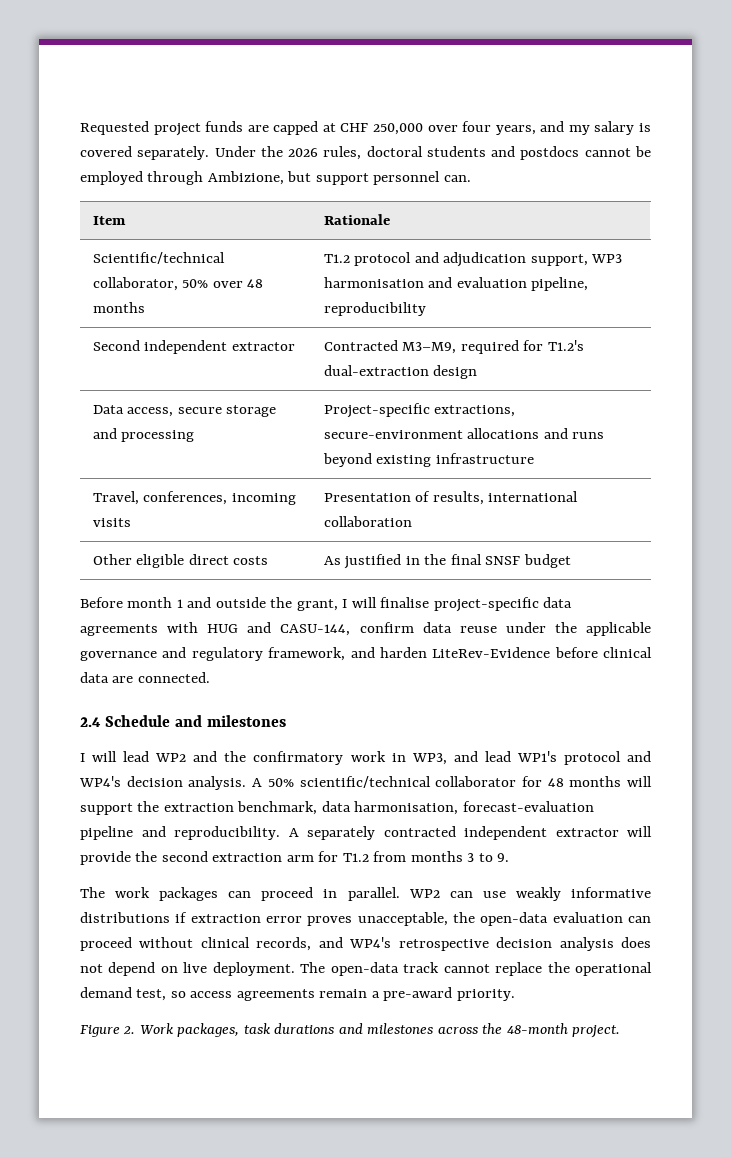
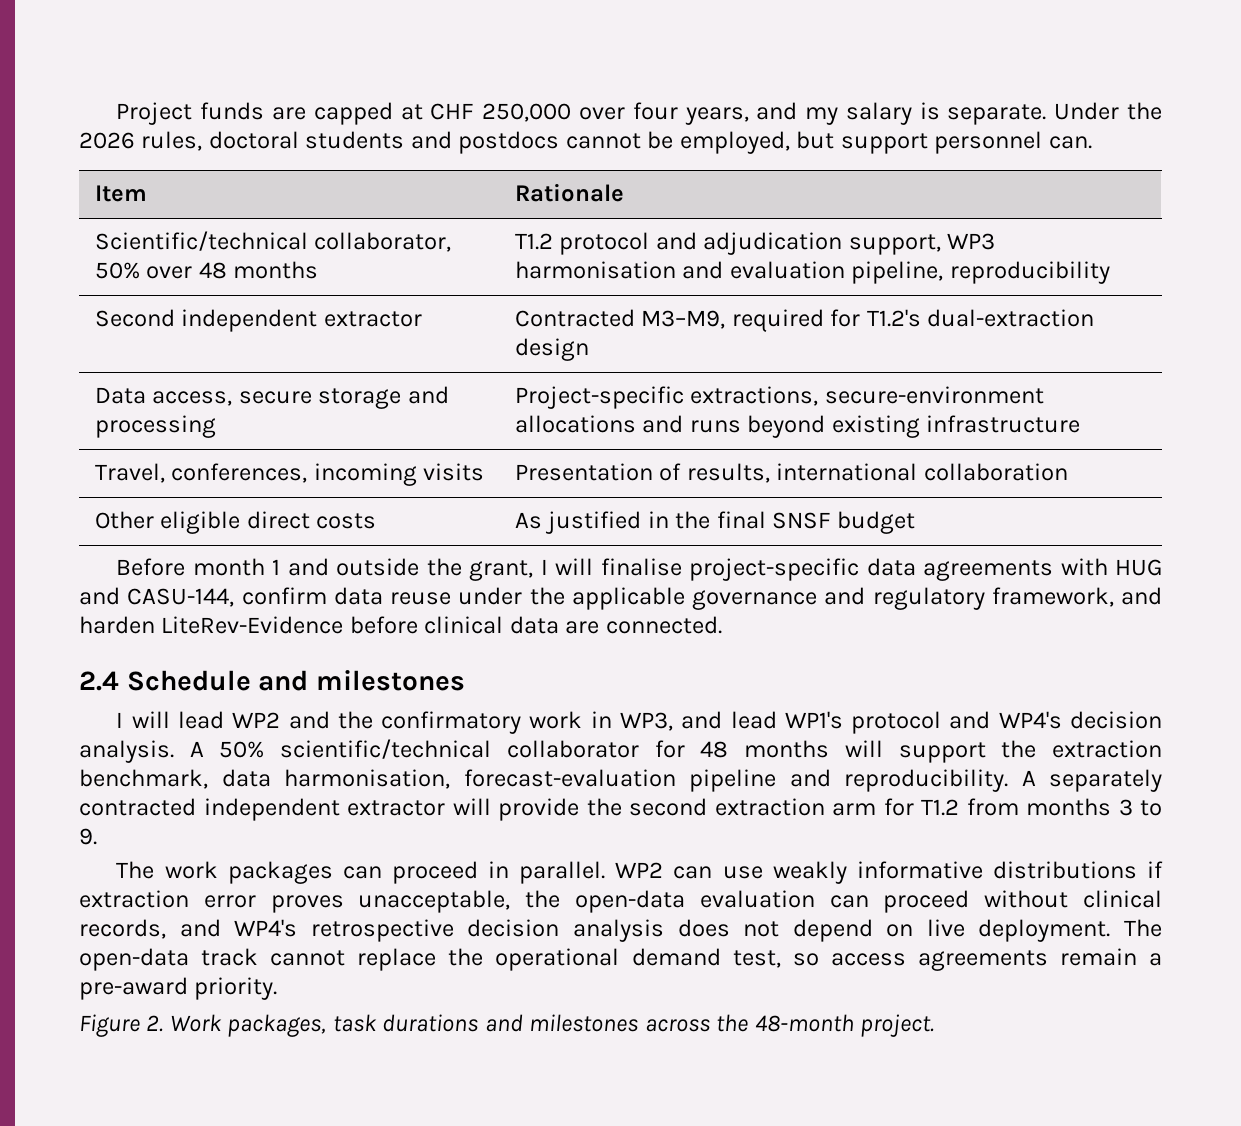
[80,121,201,136] Requested project -> [116,102,193,125] Project
[80,146,210,160] covered separately. -> [947,104,1047,125] separate.
[80,171,284,185] employed through Ambizione, -> [679,131,790,154] employed,

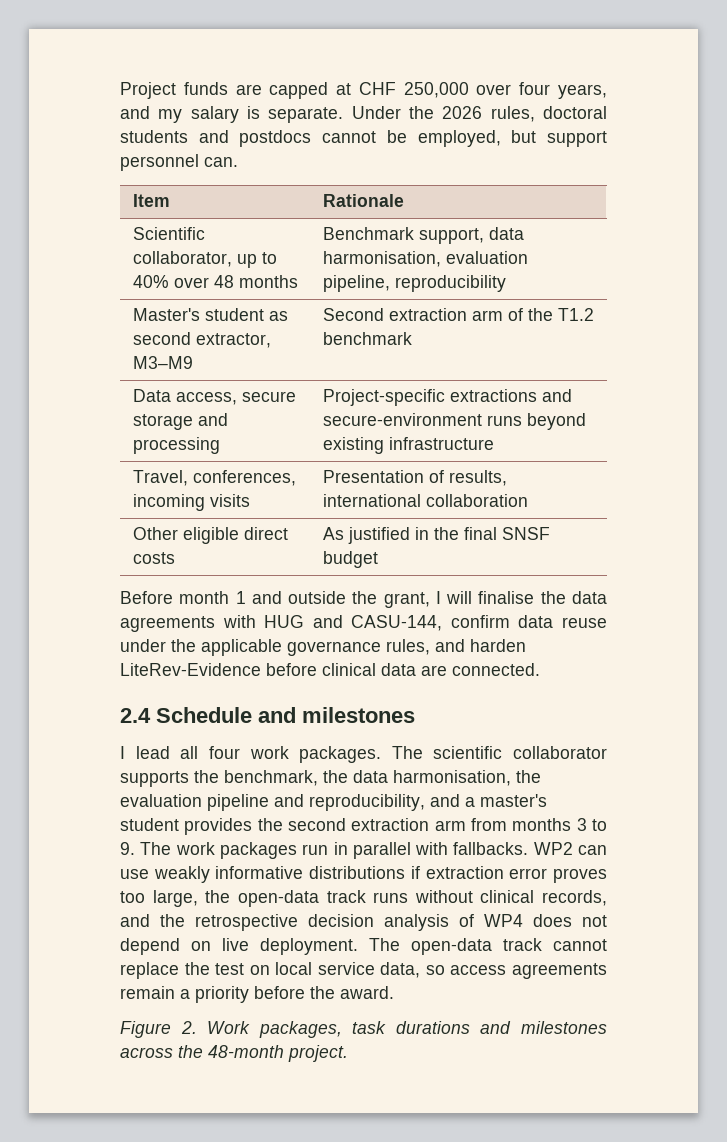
[94,231,452,252] [94,261,319,279] [514,232,995,255] [514,261,1110,284] [94,309,422,332] [514,309,1094,332] [514,338,589,361] Scientific/technical collaborator, 50% over 48 months | T1.2 protocol and adjudication support, WP3 harmonisation and evaluation pipeline, reproducibility // Second independent extractor | Contracted M3–M9, required for T1.2's dual-extraction design -> [132,227,205,240] [132,251,277,268] [132,275,298,288] [322,227,524,244] [322,251,528,267] [322,275,506,292] [132,308,288,321] [132,332,271,348] [132,356,193,369] [322,308,594,321] [322,332,412,345] Scientific collaborator, up to 40% over 48 months | Benchmark support, data harmonisation, evaluation pipeline, reproducibility // Master's student as second extractor, M3–M9 | Second extraction arm of the T1.2 benchmark
[690,386,1044,406] [514,415,684,433] extractions, secure-environment allocations and -> [449,389,572,402] [322,413,482,426] extractions and secure-environment
[689,558,860,581] project-specific -> [540,591,566,604] the
[824,587,1114,610] and regulatory framework, -> [386,639,430,655] rules,
[131,711,1162,734] [79,739,1163,763] [79,769,1162,792] [79,798,579,821] will lead WP2 and the confirmatory work in WP3, and lead WP1's protocol and WP4's decision analysis. A 50% scientific/technical collaborator for 48 months will support the extraction benchmark, data harmonisation, forecast-evaluation pipeline and reproducibility. A separately contracted independent extractor will provide -> [135,746,607,763] [120,770,541,787] [120,794,547,811] [120,818,253,835] lead all four work packages. The scientific collaborator supports the benchmark, the data harmonisation, the evaluation pipeline and reproducibility, and a master's student provides
[883,798,959,816] for T1.2 -> (466, 825) none
(97, 836) // -> (135, 848) none
[342,861,606,884] can proceed in parallel. -> [302,842,529,859] run in parallel with fallbacks.
[358,890,970,913] unacceptable, the open-data evaluation can proceed -> [120,890,409,907] too large, the open-data track runs
[234,919,298,937] WP4's -> [160,914,185,927] the
(664, 930) none -> [459,914,523,927] of WP4
[495,948,781,971] operational demand test, -> [215,962,421,978] test on local service data,
[79,977,278,1000] pre-award priority. -> [195,986,394,1003] priority before the award.

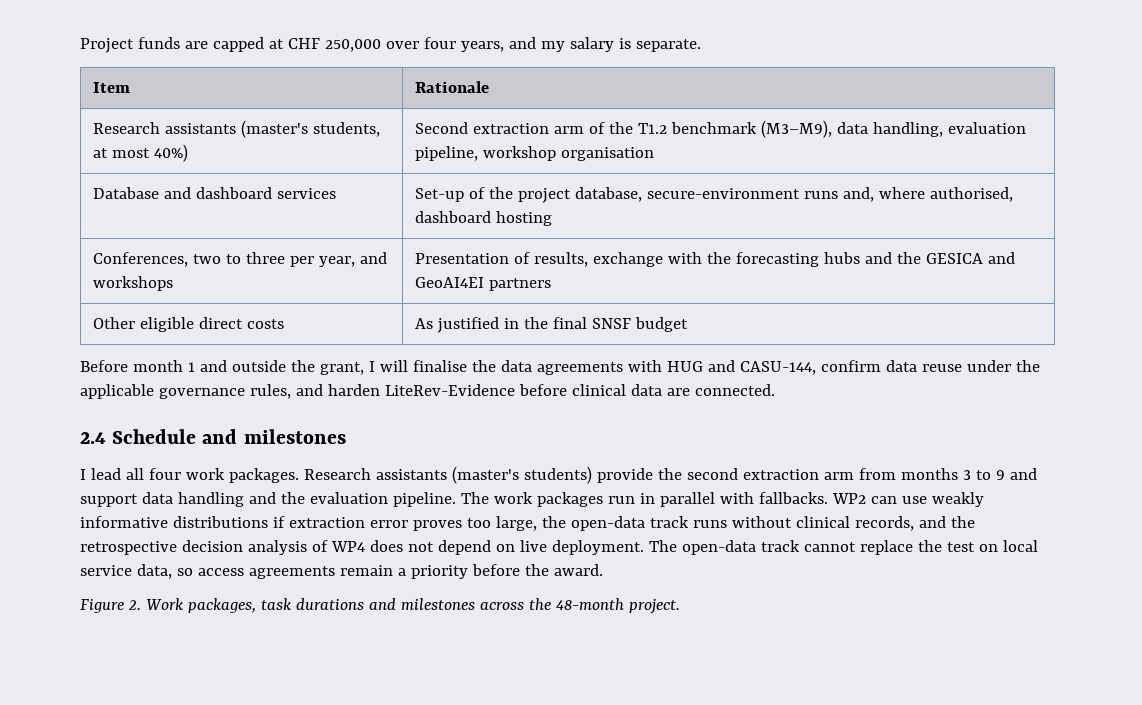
[351,106,607,122] [120,130,607,147] [120,154,238,171] [132,194,170,207] [322,194,404,207] [132,227,205,240] [132,251,277,268] [132,275,298,288] [322,227,524,244] [322,251,528,267] [322,275,506,292] [132,308,288,321] [132,332,271,348] [132,356,193,369] Under the 2026 rules, doctoral students and postdocs cannot be employed, but support personnel can. // Item | Rationale // Scientific collaborator, up to 40% over 48 months | Benchmark support, data harmonisation, evaluation pipeline, reproducibility // Master's student as second extractor, M3–M9 -> [93,82,131,93] [415,81,490,93] [93,120,381,138] [93,144,189,162] // Item | Rationale // Research assistants (master's students, at most 40%)
[132,389,296,405] [132,413,228,430] [132,437,220,454] [322,389,572,406] [322,413,586,430] [322,437,494,454] [132,470,296,486] [132,494,250,511] [322,470,507,486] [322,494,528,507] // Data access, secure storage and processing | Project-specific extractions and secure-environment runs beyond existing infrastructure // Travel, conferences, incoming visits | Presentation of results, international collaboration -> [761,120,1027,138] [415,146,655,161] [93,187,337,199] [415,187,1014,203] [415,211,553,226] [93,252,388,267] [93,276,174,291] [415,252,1016,267] [415,277,552,291] (M3–M9), data handling, evaluation pipeline, workshop organisation // Database and dashboard services | Set-up of the project database, secure-environment runs and, where authorised, dashboard hosting // Conferences, two to three per year, and workshops | Presentation of results, exchange with the forecasting hubs and the GESICA and GeoAI4EI partners
[391,746,607,759] [120,770,541,787] [120,794,547,811] [120,818,253,835] The scientific collaborator supports the benchmark, the data harmonisation, the evaluation pipeline and reproducibility, and a master's student provides -> [303,466,653,484] Research assistants (master's students) provide
[120,842,135,855] 9. -> [995,468,1037,480] [80,492,456,507] 9 and support data handling and the evaluation pipeline.

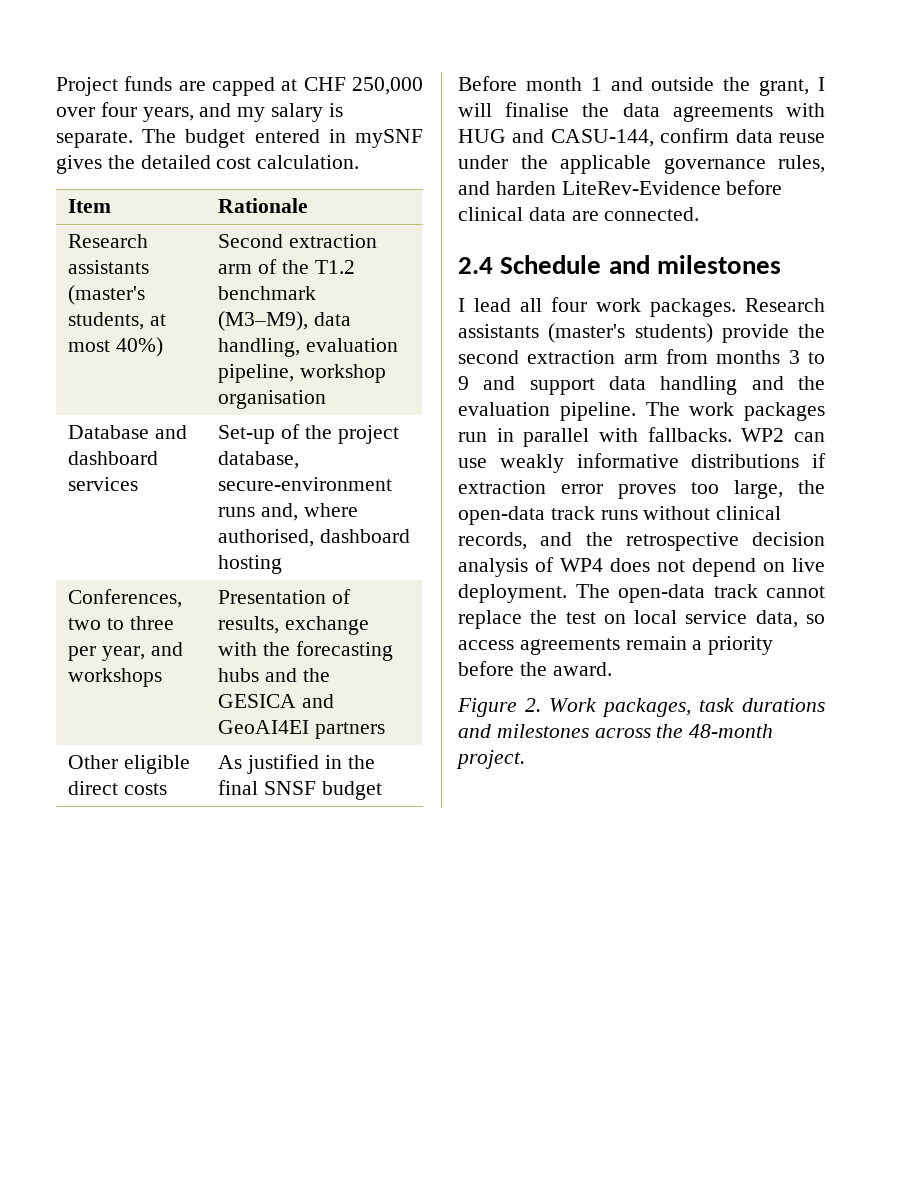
(701, 45) none -> [142,129,423,148] [56,155,360,174] The budget entered in mySNF gives the detailed cost calculation.

